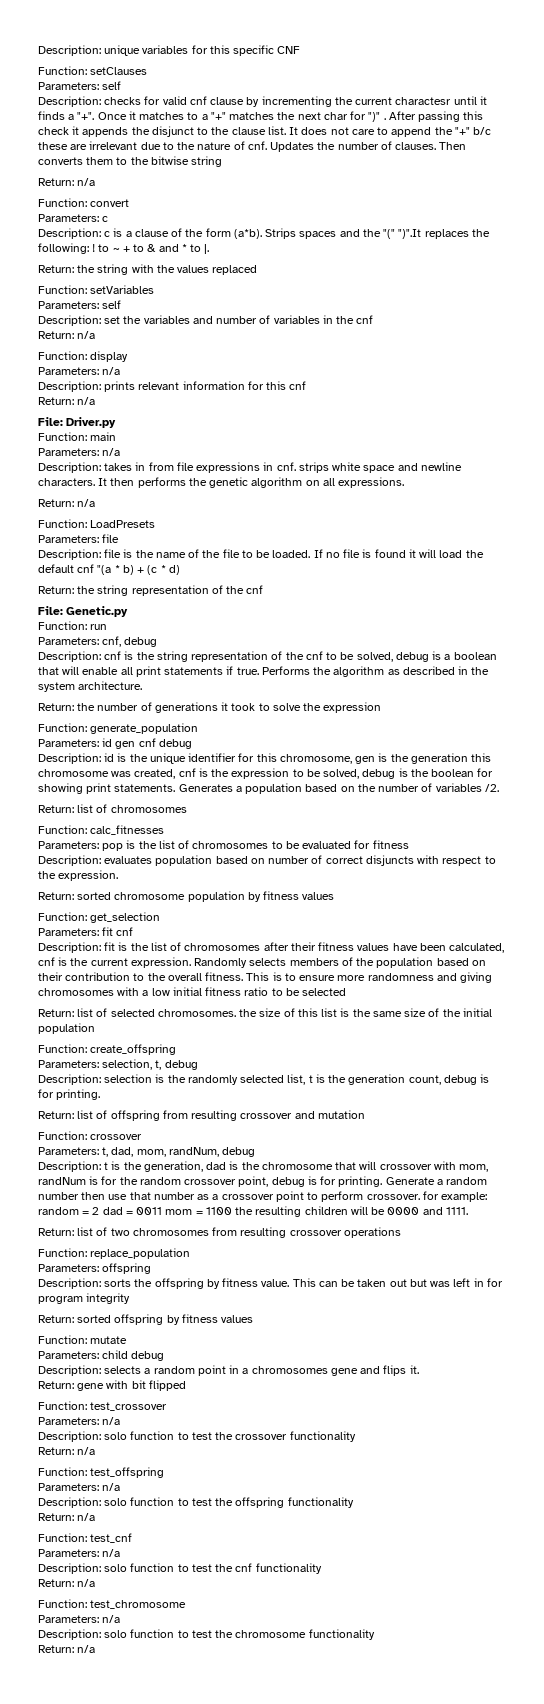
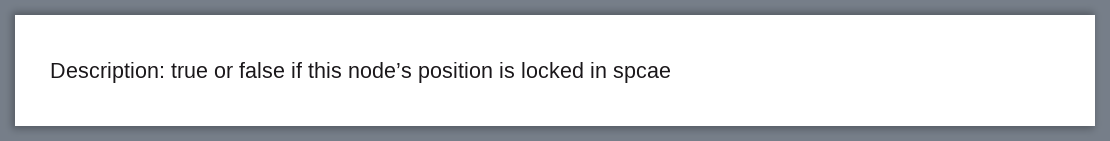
[38,45,301,56] [38,66,148,75] [38,81,122,90] [38,96,487,107] [38,111,484,122] [38,126,492,137] [38,141,467,152] [38,156,223,167] [38,178,96,186] [38,198,130,207] [38,214,109,222] [38,228,490,239] [38,243,210,254] [38,264,258,275] [38,285,155,294] [38,300,122,309] [38,315,374,326] [38,331,96,339] [38,351,129,362] [38,367,121,375] [38,381,307,392] [38,397,96,405] [38,417,117,428] [38,432,117,441] [38,448,121,456] [38,462,462,473] [38,477,405,488] [38,499,96,507] [38,519,156,528] [38,534,120,543] [38,549,484,560] [38,564,180,575] [38,585,264,596] [38,606,129,617] [38,621,108,630] [38,636,158,647] [38,651,497,662] [38,666,490,677] [38,681,143,692] [38,702,382,713] [38,723,199,734] [38,738,192,749] [38,753,492,764] [38,768,494,779] [38,783,499,794] [38,804,187,813] [38,825,165,835] [38,840,409,851] [38,855,496,866] [38,870,119,881] [38,891,335,902] [38,912,161,923] [38,927,134,936] [38,942,505,953] [38,957,486,968] [38,972,493,983] [38,987,347,996] [38,1008,492,1017] [38,1023,95,1034] [38,1044,177,1055] [38,1059,198,1070] [38,1074,490,1085] [38,1089,101,1100] [38,1110,365,1121] [38,1131,143,1140] [38,1147,256,1157] [38,1161,489,1172] [38,1176,488,1187] [38,1191,488,1202] [38,1206,468,1217] [38,1227,401,1238] [38,1248,191,1259] [38,1263,152,1274] [38,1278,503,1289] [38,1293,131,1304] [38,1314,254,1325] [38,1335,128,1344] [38,1350,165,1361] [38,1365,419,1376] [38,1380,186,1391] [38,1401,168,1411] [38,1417,121,1425] [38,1431,356,1442] [38,1447,96,1455] [38,1467,165,1478] [38,1483,121,1491] [38,1497,354,1508] [38,1513,96,1521] [38,1533,133,1543] [38,1549,121,1557] [38,1563,322,1574] [38,1579,96,1587] [38,1599,187,1609] [38,1615,121,1623] [38,1629,375,1640] [38,1645,96,1653] Description: unique variables for this specific CNF // Function: setClauses // Parameters: self // Description: checks for valid cnf clause by incrementing the current charactesr until it finds a "+". Once it matches to a "+" matches the next char for ")" . After passing this check it appends the disjunct to the clause list. It does not care to append the "+" b/c these are irrelevant due to the nature of cnf. Updates the number of clauses. Then converts them to the bitwise string // Return: n/a // Function: convert // Parameters: c // Description: c is a clause of the form (a*b). Strips spaces and the "(" ")".It replaces the following: ! to ~ + to & and * to |. // Return: the string with the values replaced // Function: setVariables // Parameters: self // Description: set the variables and number of variables in the cnf // Return: n/a // Function: display // Parameters: n/a // Description: prints relevant information for this cnf // Return: n/a // File: Driver.py // Function: main // Parameters: n/a // Description: takes in from file expressions in cnf. strips white space and newline characters. It then performs the genetic algorithm on all expressions. // Return: n/a // Function: LoadPresets // Parameters: file // Description: file is the name of the file to be loaded. If no file is found it will load the default cnf "(a * b) + (c * d) // Return: the string representation of the cnf // File: Genetic.py // Function: run // Parameters: cnf, debug // Description: cnf is the string representation of the cnf to be solved, debug is a boolean that will enable all print statements if true. Performs the algorithm as described in the system architecture. // Return: the number of generations it took to solve the expression // Function: generate_population // Parameters: id gen cnf debug // Description: id is the unique identifier for this chromosome, gen is the generation this chromosome was created, cnf is the expression to be solved, debug is the boolean for showing print statements. Generates a population based on the number of variables /2. // Return: list of chromosomes // Function: calc_fitnesses // Parameters: pop is the list of chromosomes to be evaluated for fitness // Description: evaluates population based on number of correct disjuncts with respect to the expression. // Return: sorted chromosome population by fitness values // Function: get_selection // Parameters: fit cnf // Description: fit is the list of chromosomes after their fitness values have been calculated, cnf is the current expression. Randomly selects members of the population based on their contribution to the overall fitness. This is to ensure more randomness and giving chromosomes with a low initial fitness ratio to be selected // Return: list of selected chromosomes. the size of this list is the same size of the initial population // Function: create_offspring // Parameters: selection, t, debug // Description: selection is the randomly selected list, t is the generation count, debug is for printing. // Return: list of offspring from resulting crossover and mutation // Function: crossover // Parameters: t, dad, mom, randNum, debug // Description: t is the generation, dad is the chromosome that will crossover with mom, randNum is for the random crossover point, debug is for printing. Generate a random number then use that number as a crossover point to perform crossover. for example: random = 2 dad = 0011 mom = 1100 the resulting children will be 0000 and 1111. // Return: list of two chromosomes from resulting crossover operations // Function: replace_population // Parameters: offspring // Description: sorts the offspring by fitness value. This can be taken out but was left in for program integrity // Return: sorted offspring by fitness values // Function: mutate // Parameters: child debug // Description: selects a random point in a chromosomes gene and flips it. // Return: gene with bit flipped // Function: test_crossover // Parameters: n/a // Description: solo function to test the crossover functionality // Return: n/a // Function: test_offspring // Parameters: n/a // Description: solo function to test the offspring functionality // Return: n/a // Function: test_cnf // Parameters: n/a // Description: solo function to test the cnf functionality // Return: n/a // Function: test_chromosome // Parameters: n/a // Description: solo function to test the chromosome functionality // Return: n/a -> [50,62,671,83] Description: true or false if this node’s position is locked in spcae

